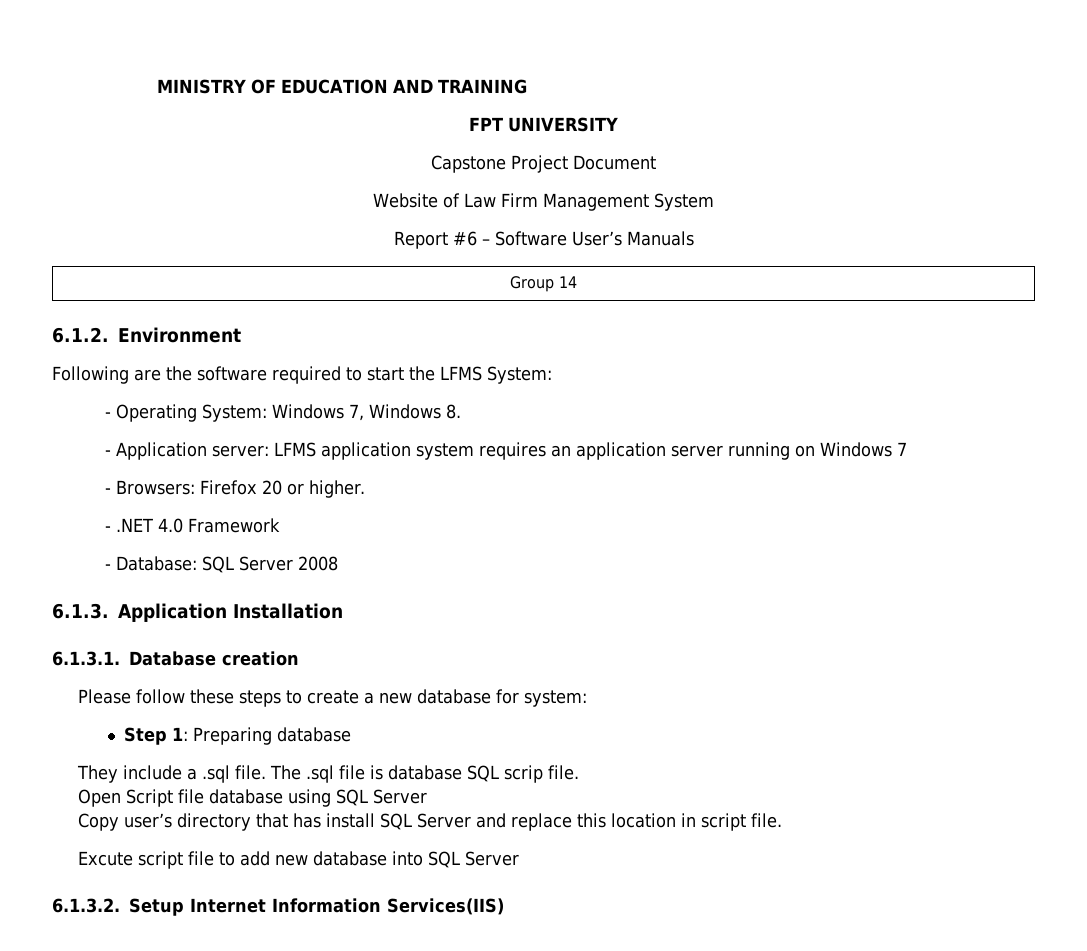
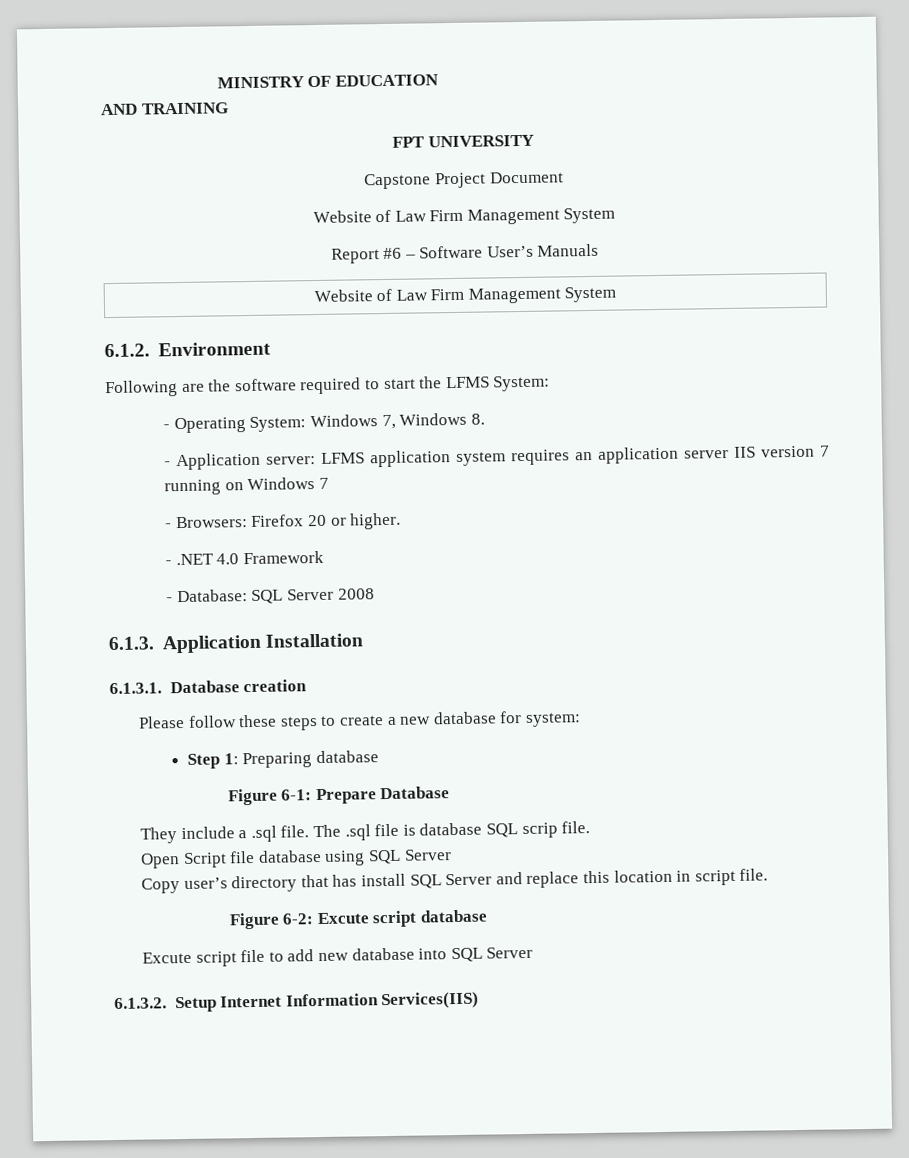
(389, 86) none -> (439, 80) //
[510,276,577,292] Group 14 -> [313,286,617,304] Website of Law Firm Management System
(723, 451) none -> [734,445,830,458] IIS version 7
(352, 734) none -> [227,786,451,806] // Figure 6-1: Prepare Database
(783, 820) none -> [228,909,488,930] // Figure 6-2: Excute script database

